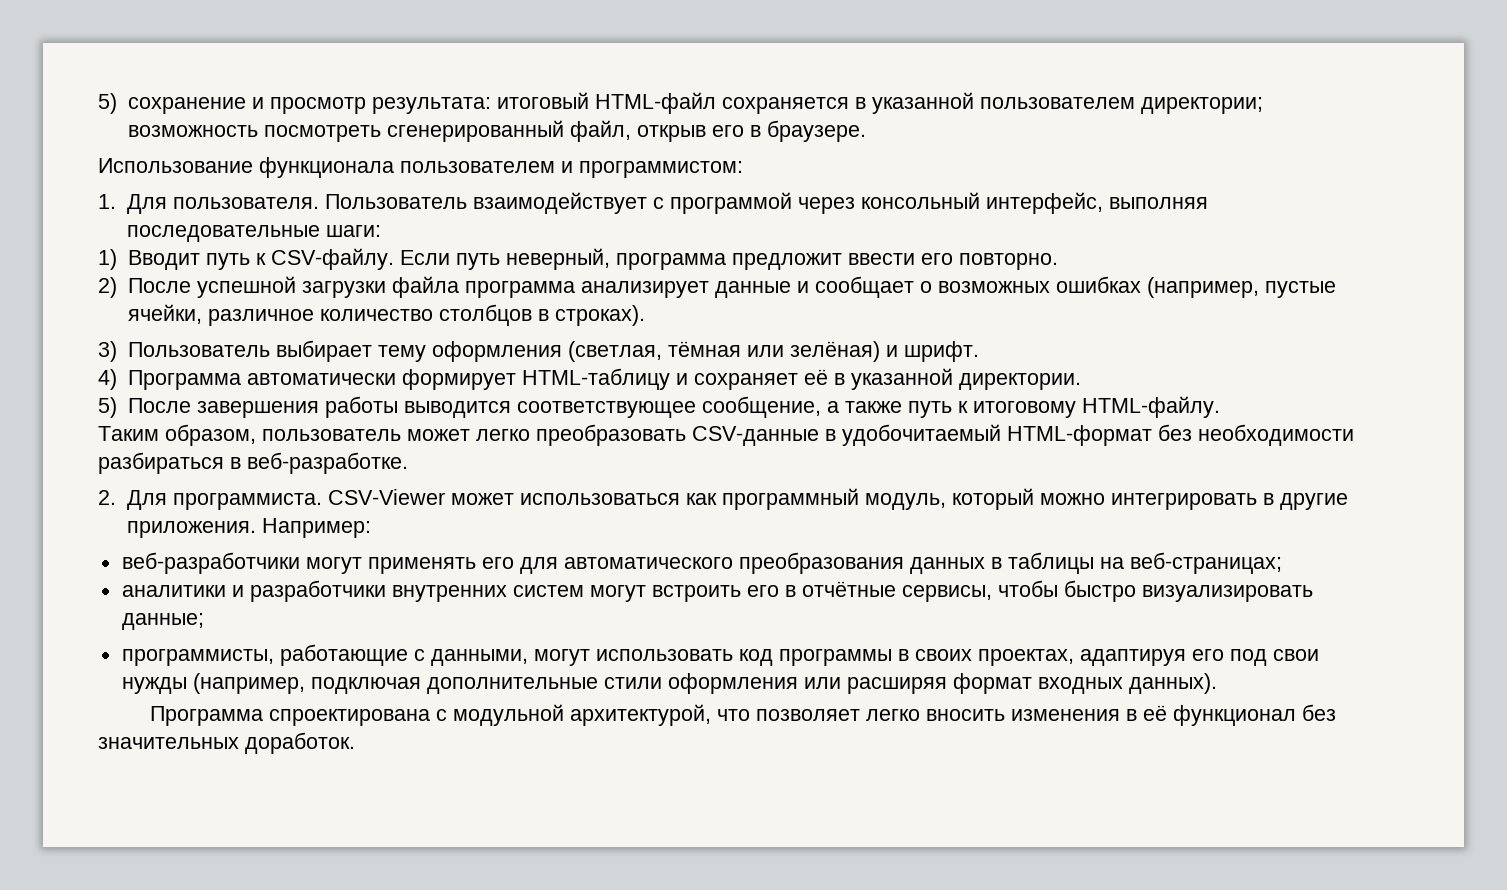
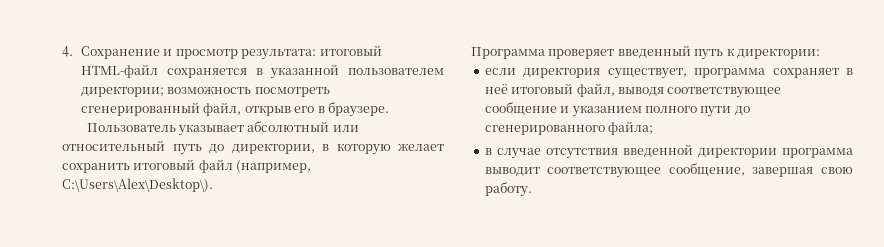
[98,93,246,114] 5) сохранение -> [62,46,161,59] 4. Сохранение
[98,157,743,178] [98,192,1208,214] [126,225,381,242] [98,248,1058,270] [98,276,1336,298] [127,304,645,326] [98,340,979,362] [98,368,1081,390] [98,396,1220,418] [98,424,1354,446] [98,452,408,474] [98,488,1348,510] [126,518,371,538] [121,552,1282,574] [121,580,1313,602] [121,613,204,630] [121,644,1319,666] [121,673,1217,694] [149,704,1336,726] [98,732,355,754] Использование функционала пользователем и программистом: // 1. Для пользователя. Пользователь взаимодействует с программой через консольный интерфейс, выполняя последовательные шаги: // 1) Вводит путь к CSV-файлу. Если путь неверный, программа предложит ввести его повторно. // 2) После успешной загрузки файла программа анализирует данные и сообщает о возможных ошибках (например, пустые ячейки, различное количество столбцов в строках). // 3) Пользователь выбирает тему оформления (светлая, тёмная или зелёная) и шрифт. // 4) Программа автоматически формирует HTML-таблицу и сохраняет её в указанной директории. // 5) После завершения работы выводится соответствующее сообщение, а также путь к итоговому HTML-файлу. // Таким образом, пользователь может легко преобразовать CSV-данные в удобочитаемый HTML-формат без необходимости разбираться в веб-разработке. // 2. Для программиста. CSV-Viewer может использоваться как программный модуль, который можно интегрировать в другие приложения. Например: // веб-разработчики могут применять его для автоматического преобразования данных в таблицы на веб-страницах; // аналитики и разработчики внутренних систем могут встроить его в отчётные сервисы, чтобы быстро визуализировать данные; // программисты, работающие с данными, могут использовать код программы в своих проектах, адаптируя его под свои нужды (например, подключая дополнительные стили оформления или расширяя формат входных данных). // Программа спроектирована с модульной архитектурой, что позволяет легко вносить изменения в её функционал без значительных доработок. -> [86,121,359,136] [62,140,444,155] [62,159,312,173] [62,178,213,192] [471,45,820,60] [484,67,853,79] [484,83,782,98] [484,102,750,117] [484,121,654,135] [484,144,853,159] [484,163,853,178] [484,182,532,197] Пользователь указывает абсолютный или относительный путь до директории, в которую желает сохранить итоговый файл (например, C:\Users\Alex\Desktop\). // Программа проверяет введенный путь к директории: // если директория существует, программа сохраняет в неё итоговый файл, выводя соответствующее сообщение и указанием полного пути до сгенерированного файла; // в случае отсутствия введенной директории программа выводит соответствующее сообщение, завершая свою работу.

